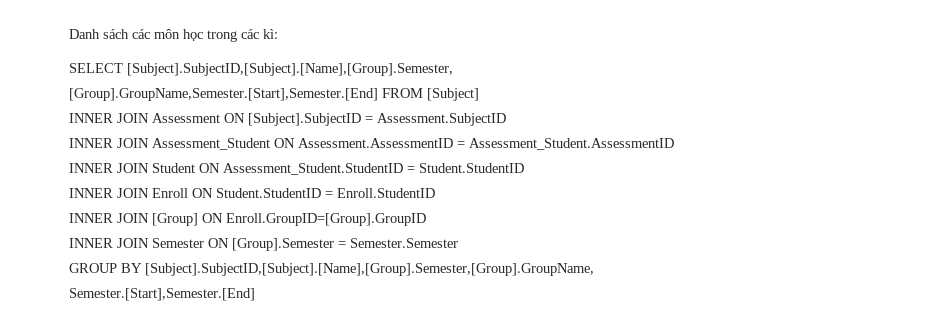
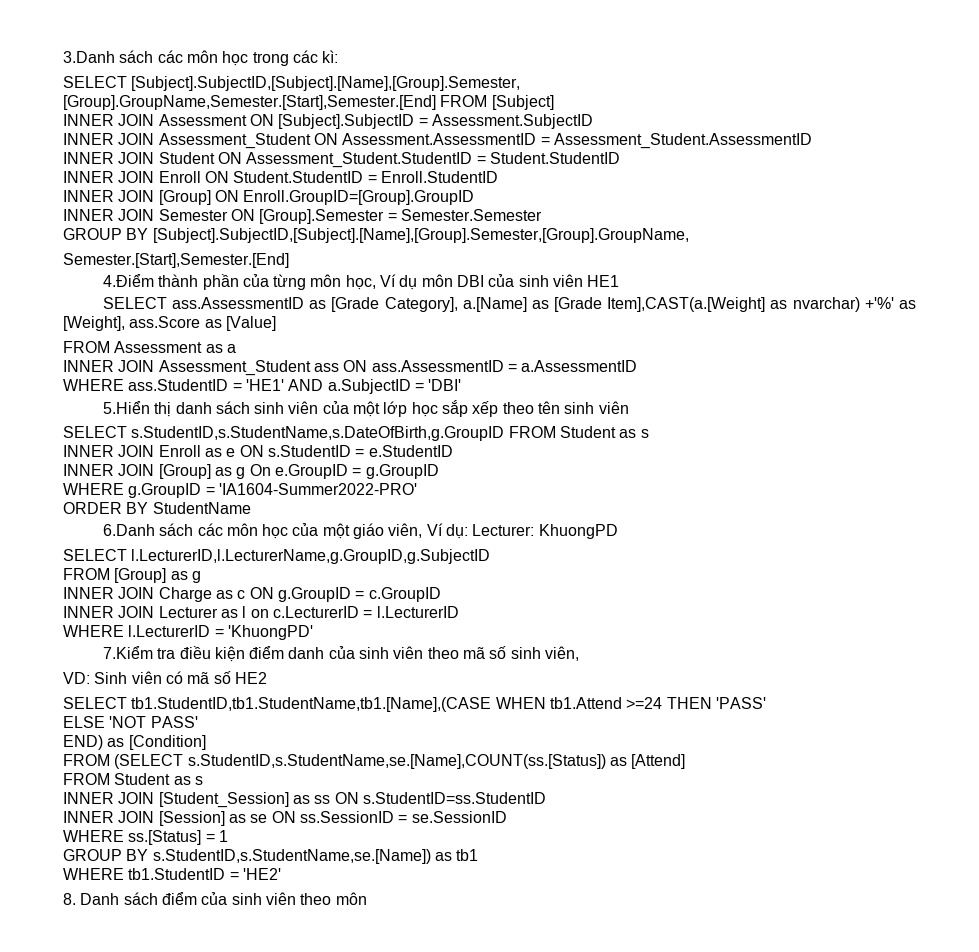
[69,29,100,39] Danh -> [63,51,115,63] 3.Danh
(255, 294) none -> [102,274,620,290] [102,297,917,312] [63,316,276,331] [63,341,236,353] [63,360,638,376] [63,379,462,394] [102,400,629,417] [63,426,649,441] [63,445,453,457] [63,464,439,479] [63,483,417,498] [63,502,251,514] [102,523,618,539] [63,549,491,564] [63,568,201,583] [63,587,441,602] [63,606,459,618] [63,625,313,640] [102,646,580,662] [63,671,267,684] [63,697,766,712] [63,716,198,728] [63,735,206,750] [63,754,686,769] [63,773,203,785] [63,792,546,808] [63,811,507,826] [63,830,228,845] [63,849,479,864] [63,868,281,880] [63,892,367,905] // 4.Điểm thành phần của từng môn học, Ví dụ môn DBI của sinh viên HE1 // SELECT ass.AssessmentID as [Grade Category], a.[Name] as [Grade Item],CAST(a.[Weight] as nvarchar) +'%' as [Weight], ass.Score as [Value] // FROM Assessment as a // INNER JOIN Assessment_Student ass ON ass.AssessmentID = a.AssessmentID // WHERE ass.StudentID = 'HE1' AND a.SubjectID = 'DBI' // 5.Hiển thị danh sách sinh viên của một lớp học sắp xếp theo tên sinh viên // SELECT s.StudentID,s.StudentName,s.DateOfBirth,g.GroupID FROM Student as s // INNER JOIN Enroll as e ON s.StudentID = e.StudentID // INNER JOIN [Group] as g On e.GroupID = g.GroupID // WHERE g.GroupID = 'IA1604-Summer2022-PRO' // ORDER BY StudentName // 6.Danh sách các môn học của một giáo viên, Ví dụ: Lecturer: KhuongPD // SELECT l.LecturerID,l.LecturerName,g.GroupID,g.SubjectID // FROM [Group] as g // INNER JOIN Charge as c ON g.GroupID = c.GroupID // INNER JOIN Lecturer as l on c.LecturerID = l.LecturerID // WHERE l.LecturerID = 'KhuongPD' // 7.Kiểm tra điều kiện điểm danh của sinh viên theo mã số sinh viên, // VD: Sinh viên có mã số HE2 // SELECT tb1.StudentID,tb1.StudentName,tb1.[Name],(CASE WHEN tb1.Attend >=24 THEN 'PASS' // ELSE 'NOT PASS' // END) as [Condition] // FROM (SELECT s.StudentID,s.StudentName,se.[Name],COUNT(ss.[Status]) as [Attend] // FROM Student as s // INNER JOIN [Student_Session] as ss ON s.StudentID=ss.StudentID // INNER JOIN [Session] as se ON ss.SessionID = se.SessionID // WHERE ss.[Status] = 1 // GROUP BY s.StudentID,s.StudentName,se.[Name]) as tb1 // WHERE tb1.StudentID = 'HE2' // 8. Danh sách điểm của sinh viên theo môn

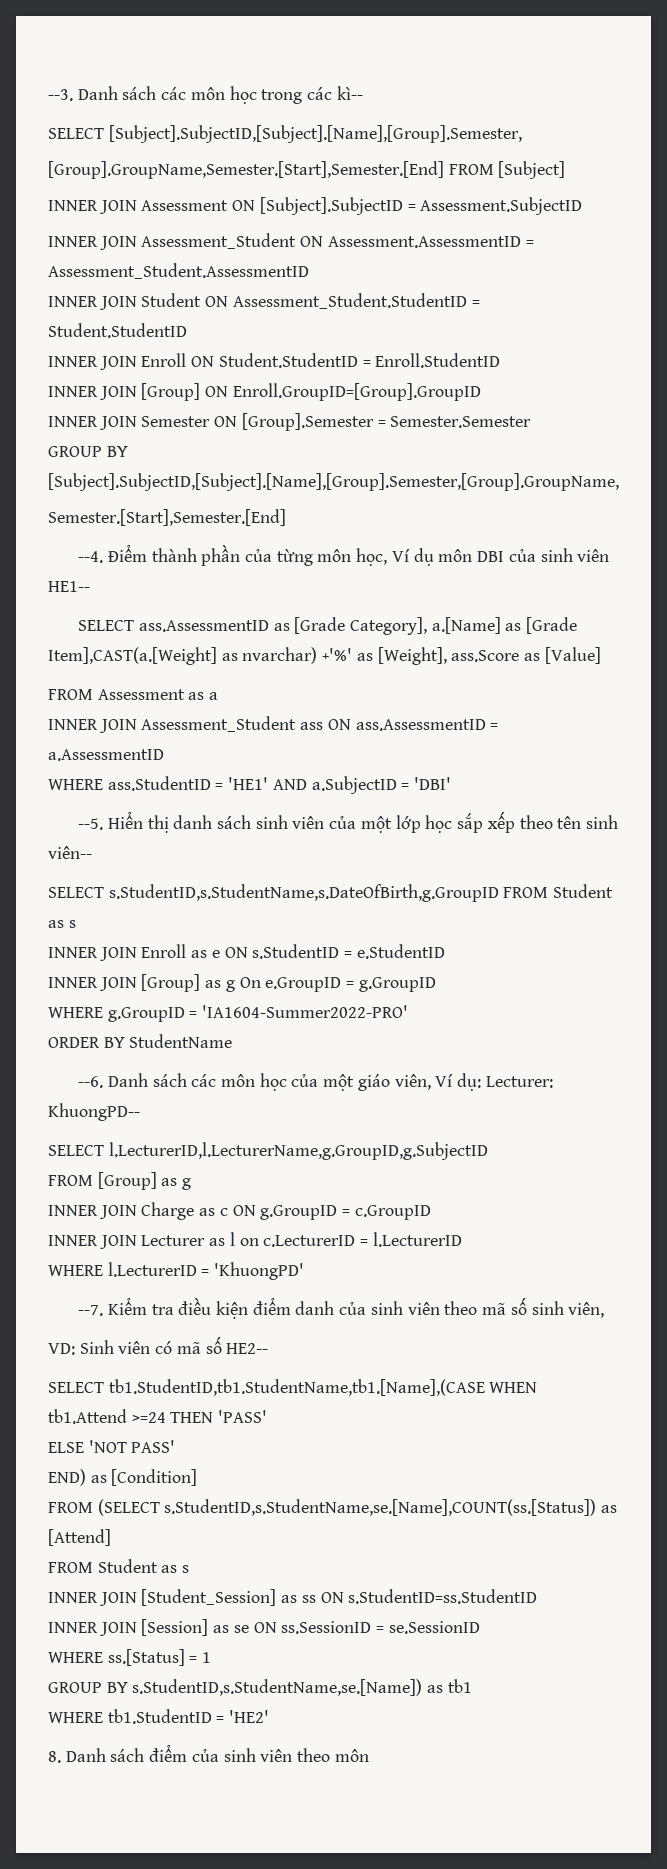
[63,51,115,63] 3.Danh -> [48,86,118,101] --3. Danh
[322,50,339,63] kì: -> [336,86,363,100] kì--
[102,274,154,287] 4.Điểm -> [78,544,147,563] --4. Điểm
[587,275,620,287] HE1 -> [48,581,90,592] HE1--
[102,401,150,414] 5.Hiển -> [78,811,143,830] --5. Hiển
[598,401,629,414] viên -> [48,846,92,859] viên--
[102,524,155,536] 6.Danh -> [78,1073,148,1088] --6. Danh
[538,524,618,539] KhuongPD -> [48,1103,140,1121] KhuongPD--
[102,646,153,659] 7.Kiểm -> [78,1297,147,1316] --7. Kiểm
[234,672,267,684] HE2 -> [226,1343,269,1354] HE2--

